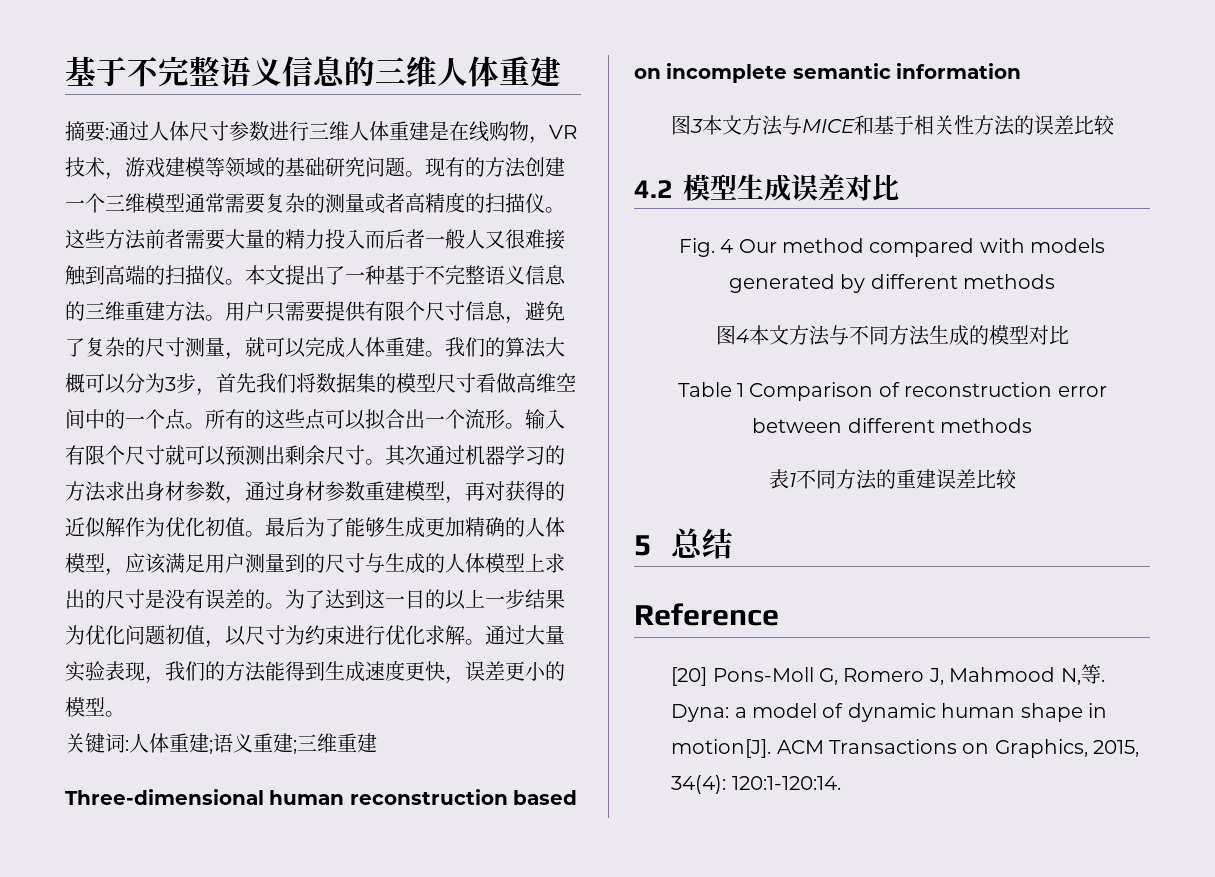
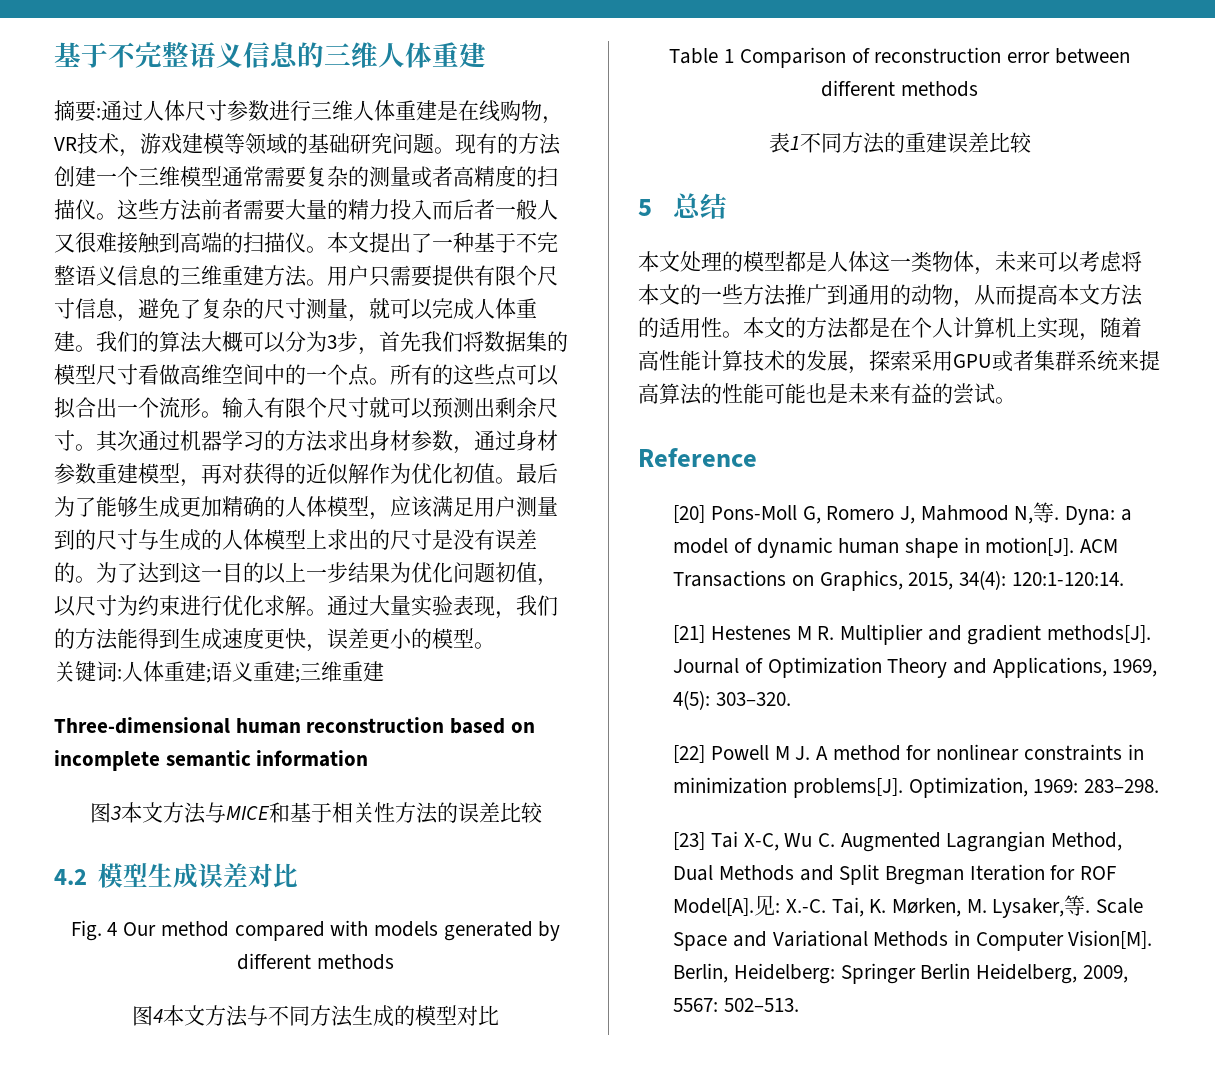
(734, 543) none -> [638,251,1142,275] [638,284,1143,308] [638,317,1142,341] [638,350,1160,374] [638,383,1016,405] // 本文处理的模型都是人体这一类物体，未来可以考虑将本文的一些方法推广到通用的动物，从而提高本文方法的适用性。本文的方法都是在个人计算机上实现，随着高性能计算技术的发展，探索采用GPU或者集群系统来提高算法的性能可能也是未来有益的尝试。
(841, 783) none -> [673,624,1152,645] [673,657,1158,678] [673,690,792,710] [673,744,1144,763] [673,777,1160,798] [673,831,1123,852] [673,864,1117,885] [673,895,1144,918] [673,930,1153,951] [673,963,1128,984] [673,998,800,1012] // [21] Hestenes M R. Multiplier and gradient methods[J]. Journal of Optimization Theory and Applications, 1969, 4(5): 303–320. // [22] Powell M J. A method for nonlinear constraints in minimization problems[J]. Optimization, 1969: 283–298. // [23] Tai X-C, Wu C. Augmented Lagrangian Method, Dual Methods and Split Bregman Iteration for ROF Model[A].见: X.-C. Tai, K. Mørken, M. Lysaker,等. Scale Space and Variational Methods in Computer Vision[M]. Berlin, Heidelberg: Springer Berlin Heidelberg, 2009, 5567: 502–513.

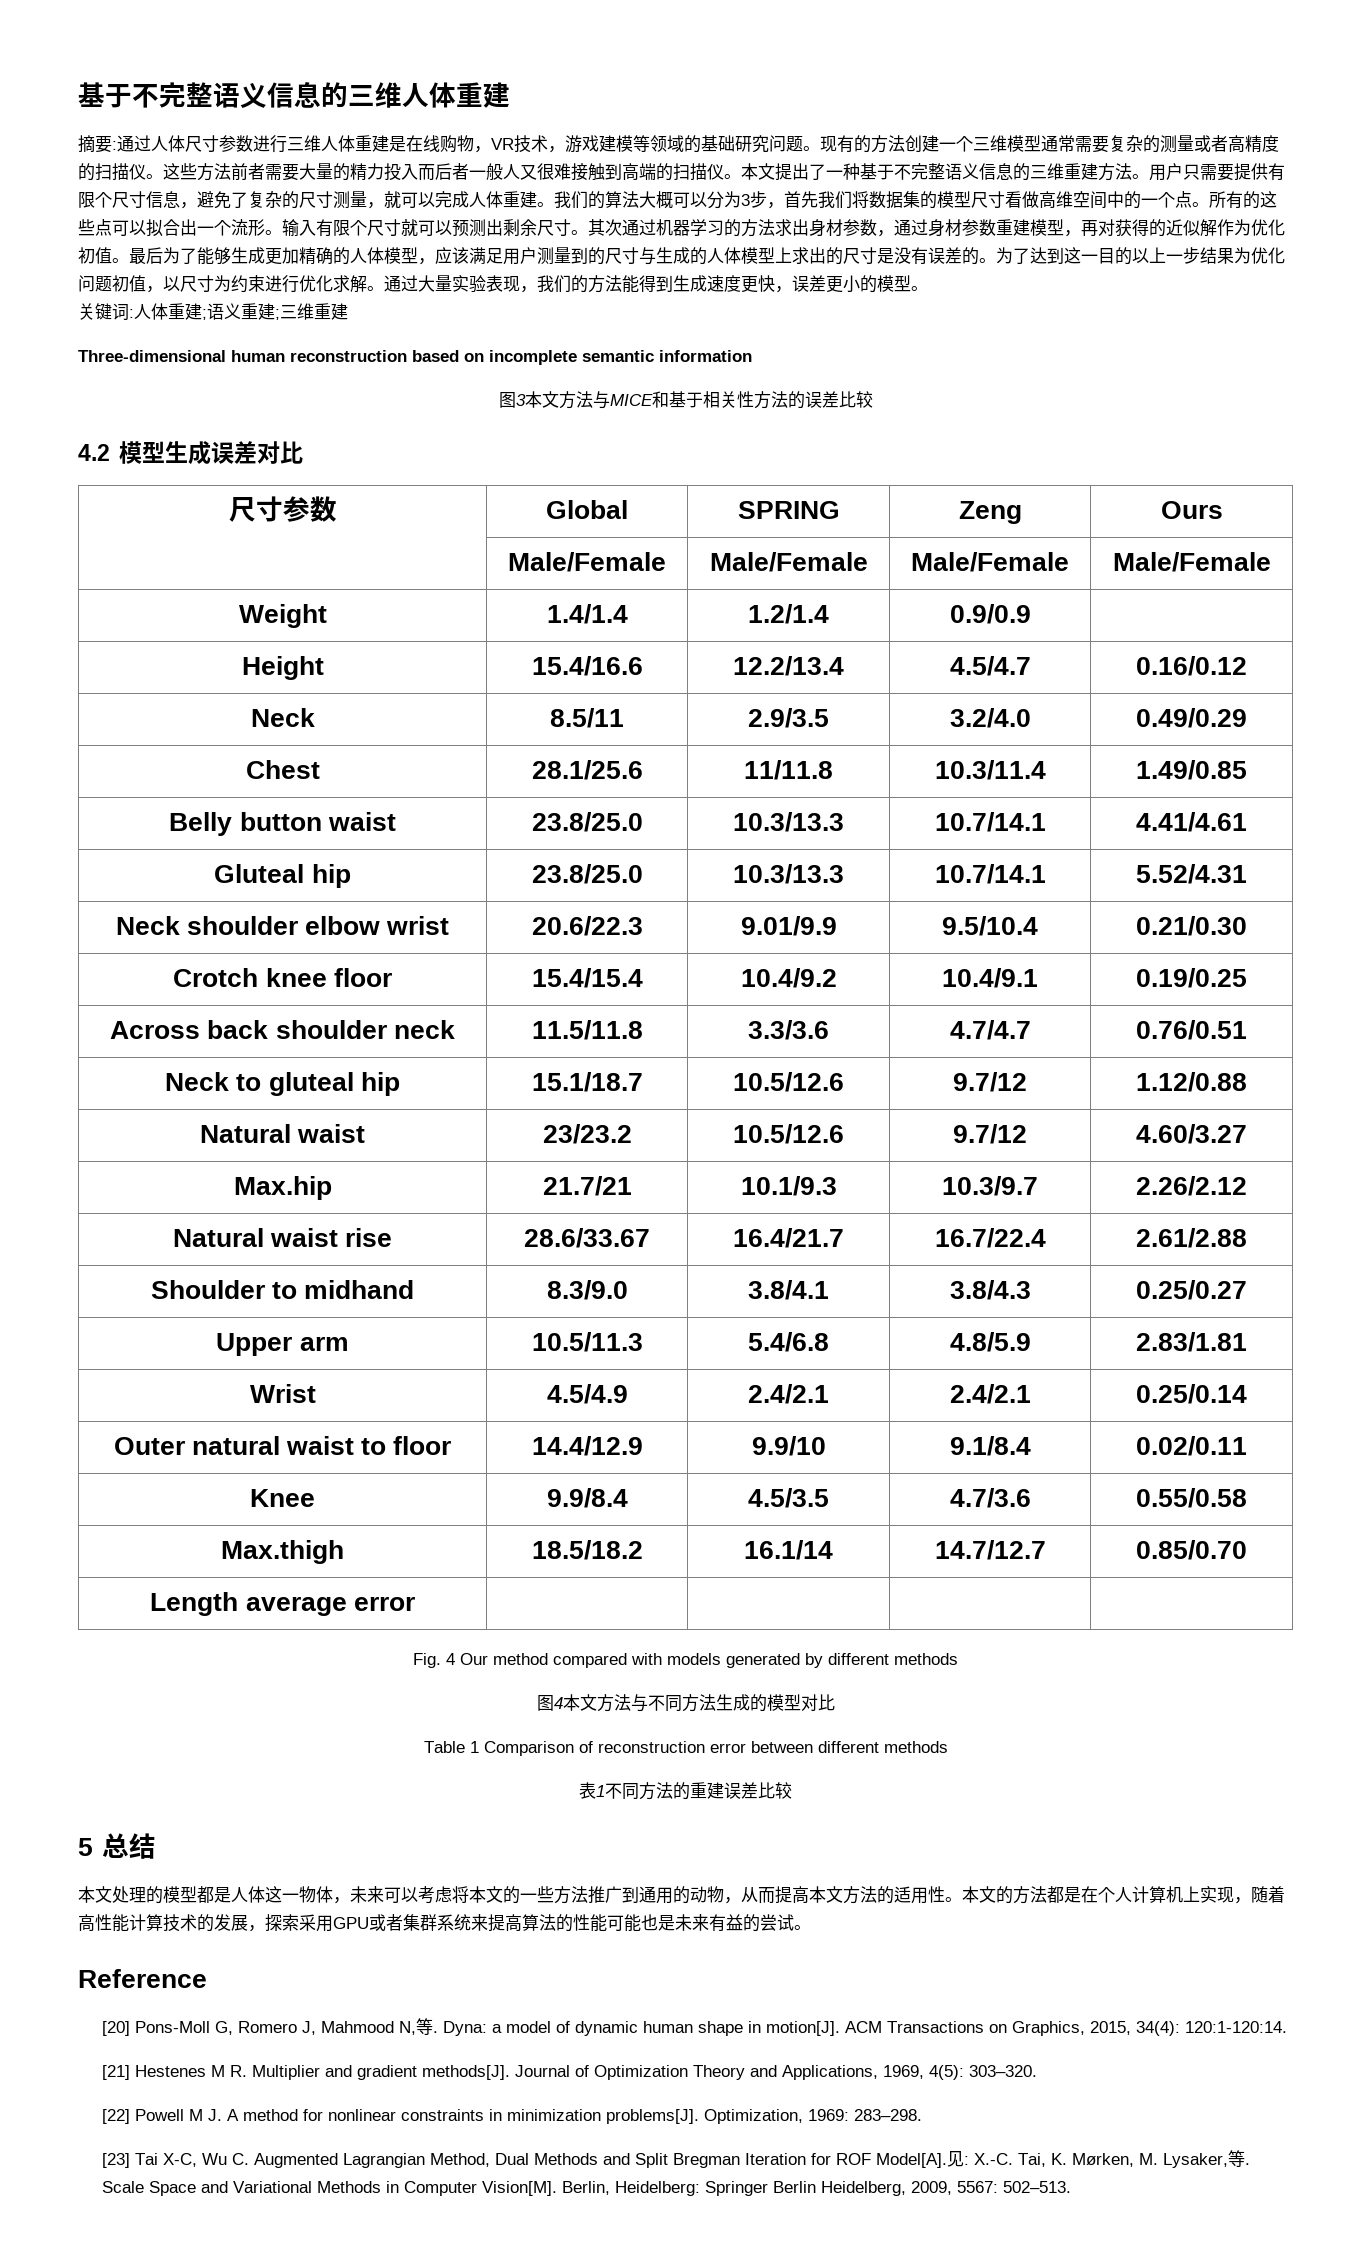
(298, 875) none -> [228,496,337,522] [546,500,628,519] [737,501,840,519] [958,501,1022,524] [1160,501,1223,519] [508,552,666,572] [709,552,868,572] [911,552,1069,572] [1112,552,1271,572] [238,604,327,628] [546,604,628,624] [748,604,829,624] [949,604,1031,624] [241,656,324,680] [531,656,643,676] [733,656,844,676] [949,656,1031,676] [1136,656,1247,676] [250,708,315,727] [550,708,624,728] [748,708,829,728] [949,708,1031,728] [1136,708,1247,728] [245,760,320,779] [531,760,643,780] [744,760,833,780] [934,760,1046,780] [1136,760,1247,780] [169,812,396,836] [531,812,643,832] [733,812,844,832] [934,812,1046,832] [1136,812,1247,832] [214,864,351,888] [531,864,643,884] [733,864,844,884] [934,864,1046,884] [1136,864,1247,884] [115,916,450,935] [531,916,643,936] [740,916,837,936] [942,916,1038,936] [1136,916,1247,936] [173,968,392,987] [531,968,643,988] [740,968,837,988] [942,968,1038,988] [1136,968,1247,988] [110,1020,455,1039] [531,1020,643,1040] [748,1020,829,1040] [949,1020,1031,1040] [1136,1020,1247,1040] [165,1072,400,1096] [531,1072,643,1092] [733,1072,844,1092] [953,1072,1027,1092] [1136,1072,1247,1092] [199,1124,366,1143] [542,1124,632,1144] [733,1124,844,1144] [953,1124,1027,1144] [1136,1124,1247,1144] [233,1176,332,1200] [542,1176,632,1196] [740,1176,837,1196] [942,1176,1038,1196] [1136,1176,1247,1196] [172,1228,393,1247] [524,1228,650,1248] [733,1228,844,1248] [934,1228,1046,1248] [1136,1228,1247,1248] [150,1280,415,1299] [546,1280,628,1300] [748,1280,829,1300] [949,1280,1031,1300] [1136,1280,1247,1300] [216,1333,349,1356] [531,1332,643,1352] [748,1332,829,1352] [949,1332,1031,1352] [1136,1332,1247,1352] [249,1384,316,1403] [546,1384,628,1404] [748,1384,829,1404] [949,1384,1031,1404] [1136,1384,1247,1404] [113,1436,452,1455] [531,1436,643,1456] [751,1436,826,1456] [949,1436,1031,1456] [1136,1436,1247,1456] [250,1489,315,1507] [546,1488,628,1508] [748,1488,829,1508] [949,1488,1031,1508] [1136,1488,1247,1508] [221,1540,344,1564] [531,1540,643,1560] [744,1540,833,1560] [934,1540,1046,1560] [1136,1540,1247,1560] [150,1592,415,1616] // 尺寸参数 | Global | SPRING | Zeng | Ours // | Male/Female | Male/Female | Male/Female | Male/Female // Weight | 1.4/1.4 | 1.2/1.4 | 0.9/0.9 | // Height | 15.4/16.6 | 12.2/13.4 | 4.5/4.7 | 0.16/0.12 // Neck | 8.5/11 | 2.9/3.5 | 3.2/4.0 | 0.49/0.29 // Chest | 28.1/25.6 | 11/11.8 | 10.3/11.4 | 1.49/0.85 // Belly button waist | 23.8/25.0 | 10.3/13.3 | 10.7/14.1 | 4.41/4.61 // Gluteal hip | 23.8/25.0 | 10.3/13.3 | 10.7/14.1 | 5.52/4.31 // Neck shoulder elbow wrist | 20.6/22.3 | 9.01/9.9 | 9.5/10.4 | 0.21/0.30 // Crotch knee floor | 15.4/15.4 | 10.4/9.2 | 10.4/9.1 | 0.19/0.25 // Across back shoulder neck | 11.5/11.8 | 3.3/3.6 | 4.7/4.7 | 0.76/0.51 // Neck to gluteal hip | 15.1/18.7 | 10.5/12.6 | 9.7/12 | 1.12/0.88 // Natural waist | 23/23.2 | 10.5/12.6 | 9.7/12 | 4.60/3.27 // Max.hip | 21.7/21 | 10.1/9.3 | 10.3/9.7 | 2.26/2.12 // Natural waist rise | 28.6/33.67 | 16.4/21.7 | 16.7/22.4 | 2.61/2.88 // Shoulder to midhand | 8.3/9.0 | 3.8/4.1 | 3.8/4.3 | 0.25/0.27 // Upper arm | 10.5/11.3 | 5.4/6.8 | 4.8/5.9 | 2.83/1.81 // Wrist | 4.5/4.9 | 2.4/2.1 | 2.4/2.1 | 0.25/0.14 // Outer natural waist to floor | 14.4/12.9 | 9.9/10 | 9.1/8.4 | 0.02/0.11 // Knee | 9.9/8.4 | 4.5/3.5 | 4.7/3.6 | 0.55/0.58 // Max.thigh | 18.5/18.2 | 16.1/14 | 14.7/12.7 | 0.85/0.70 // Length average error | | | |
[911,251,932,272] 类 -> (299, 1897) none

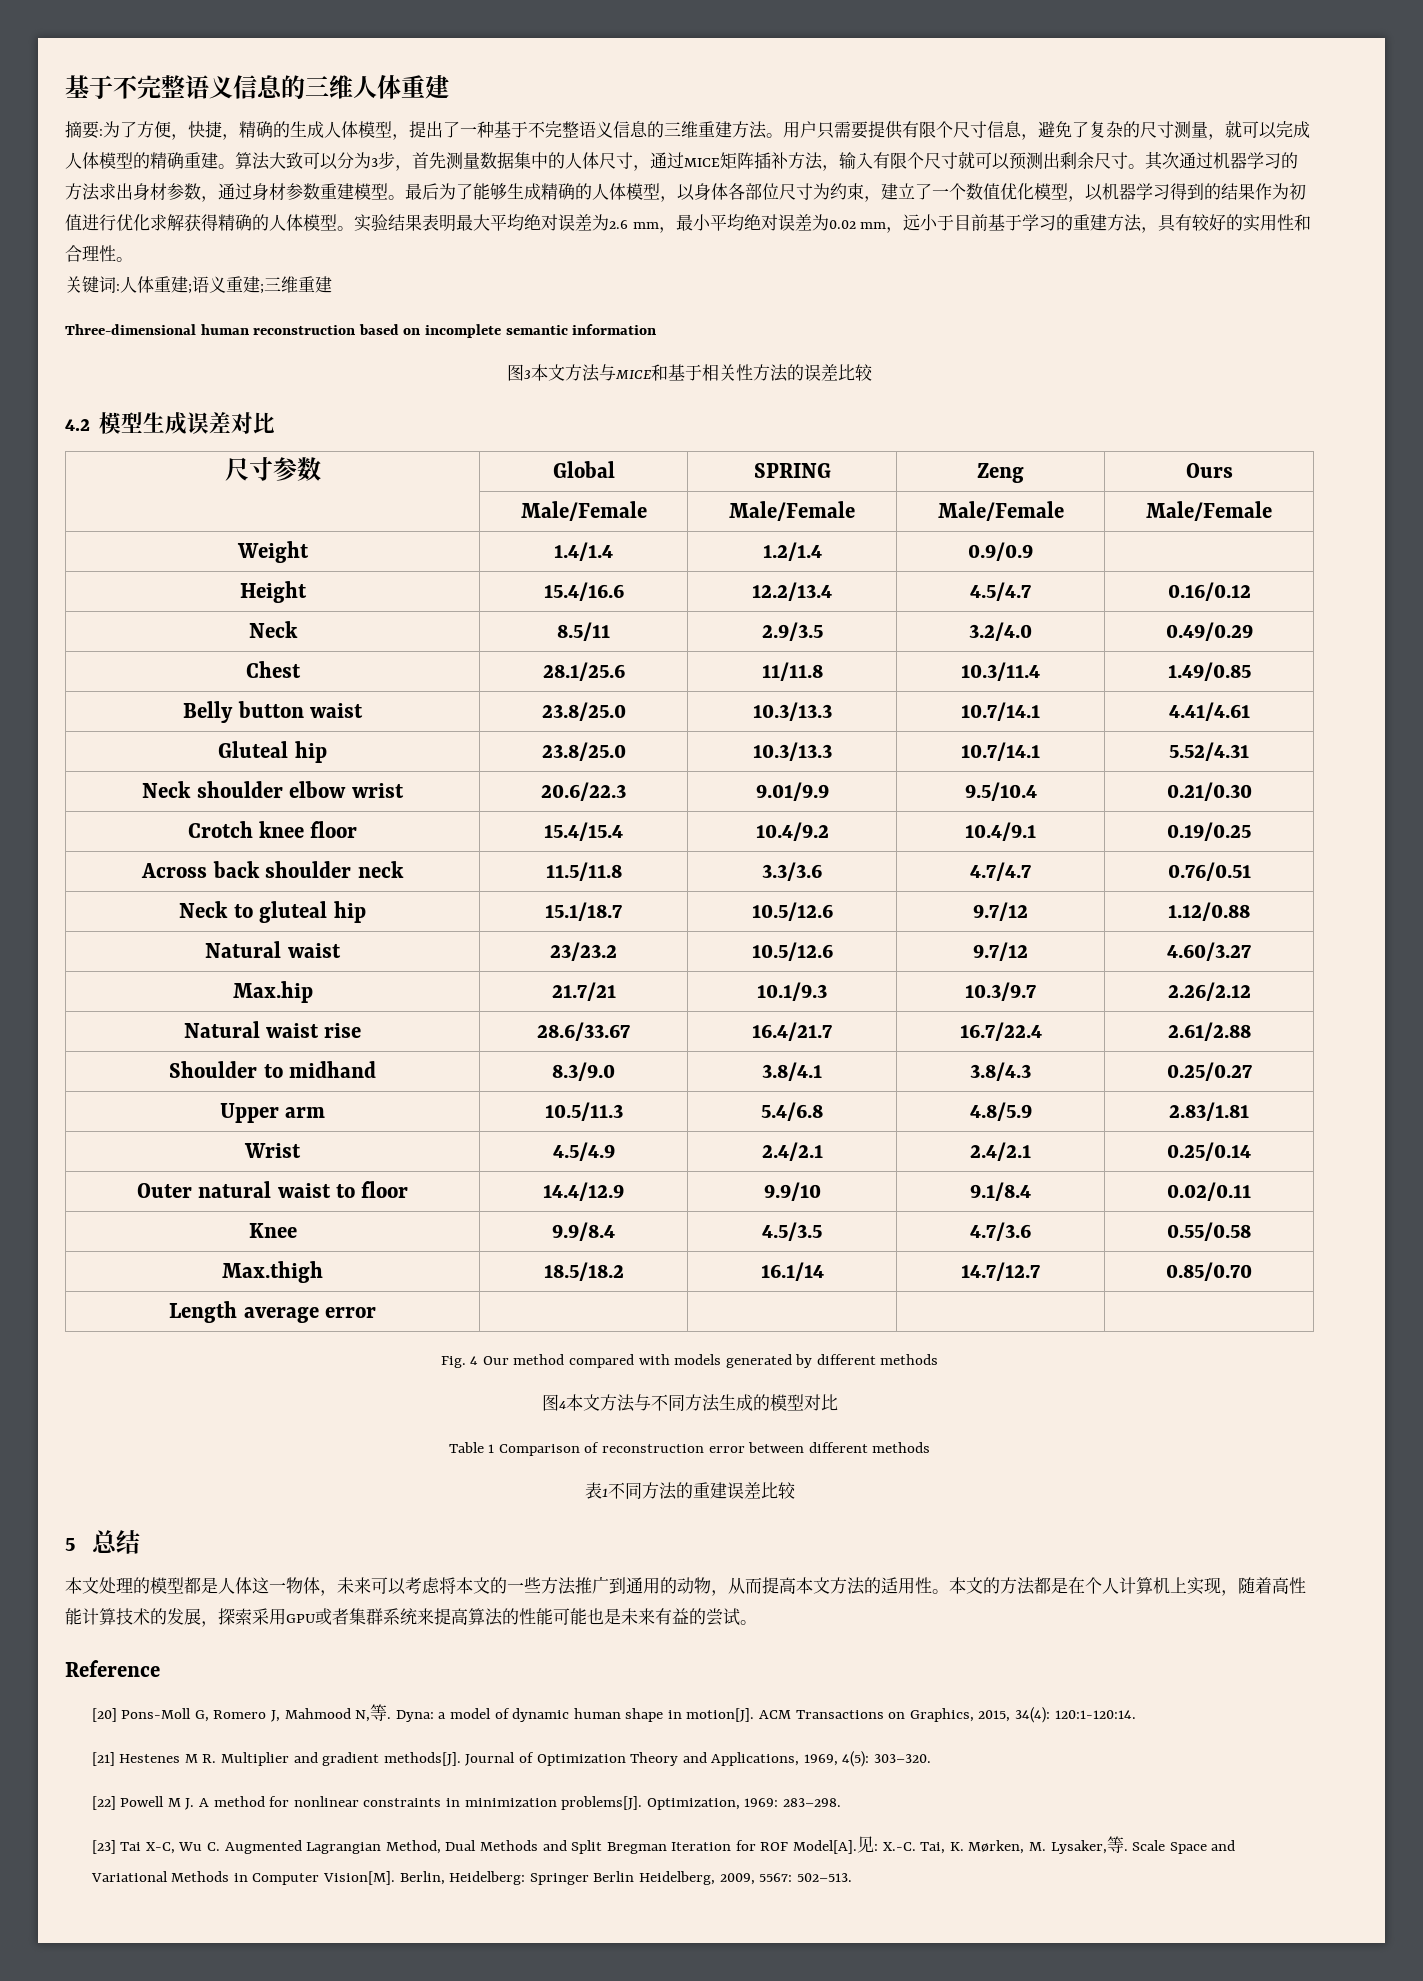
[117,135,1279,153] [78,163,775,181] 通过人体尺寸参数进行三维人体重建是在线购物，VR技术，游戏建模等领域的基础研究问题。现有的方法创建一个三维模型通常需要复杂的测量或者高精度的扫描仪。这些方法前者需要大量的精力投入而后者一般人又很难接触到高端的扫描仪。本文 -> [103,121,409,140] 为了方便，快捷，精确的生成人体模型，
[503,191,673,209] 重建。我们的算法大概 -> [99,152,303,170] 模型的精确重建。算法大致
[818,191,1277,209] [78,219,282,237] 我们将数据集的模型尺寸看做高维空间中的一个点。所有的这些点可以拟合出一个流形。 -> [446,152,839,171] 测量数据集中的人体尺寸，通过MICE矩阵插补方法，
[1064,219,1285,237] [78,247,112,264] ，再对获得的近似解作为优化初值 -> (388, 191) none
[265,247,299,265] 更加 -> (541, 191) none
[435,247,1285,265] [78,275,911,293] 应该满足用户测量到的尺寸与生成的人体模型上求出的尺寸是没有误差的。为了达到这一目的以上一步结果为优化问题初值，以尺寸为约束进行优化求解。通过大量实验表现，我们的方法能得到生成速度更快，误差更小的模型 -> [677,183,1306,202] [65,214,1312,233] [65,245,116,262] 以身体各部位尺寸为约束，建立了一个数值优化模型，以机器学习得到的结果作为初值进行优化求解获得精确的人体模型。实验结果表明最大平均绝对误差为2.6 mm，最小平均绝对误差为0.02 mm，远小于目前基于学习的重建方法，具有较好的实用性和合理性

